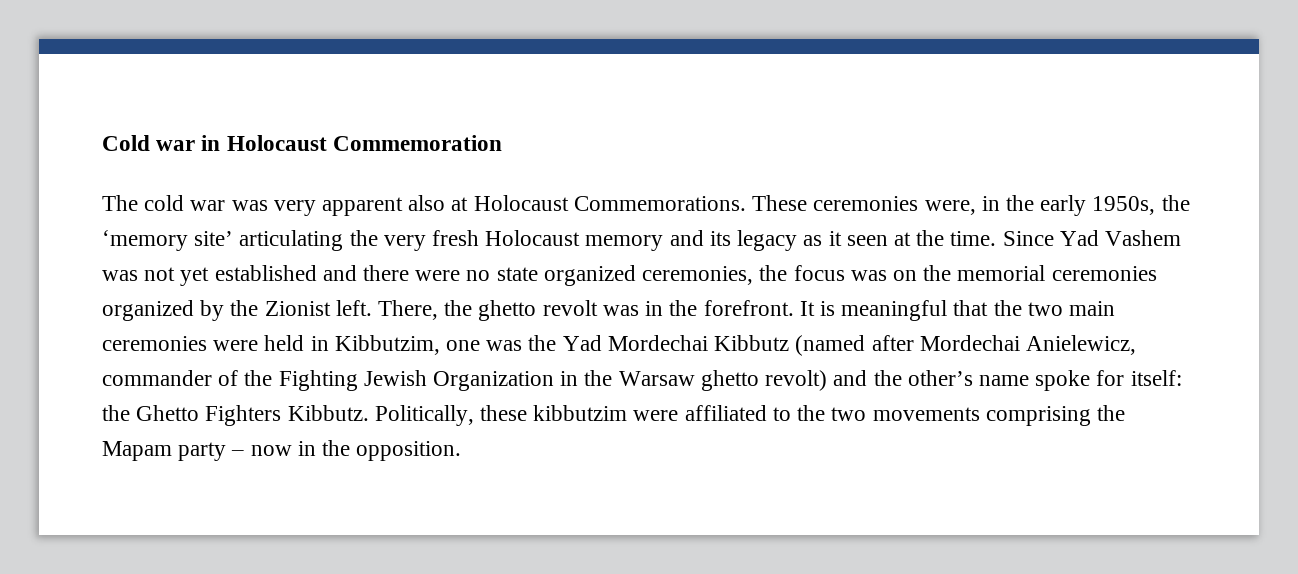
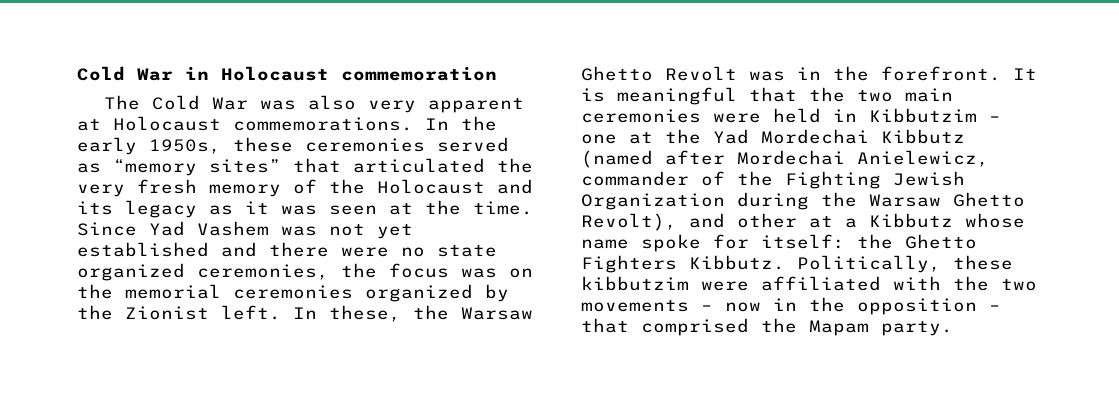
[102,135,196,151] Cold war -> [77,66,173,81] Cold War
[332,135,502,151] Commemoration -> [341,66,497,81] commemoration
[144,195,268,211] cold war was -> [151,95,356,110] Cold War was also
[408,195,446,211] also -> (524, 105) none
[573,195,1190,216] [102,230,664,251] Commemorations. These ceremonies were, in the early 1950s, the ‘memory site’ articulating the very fresh Holocaust memory -> [233,116,497,131] [77,137,509,155] [77,158,533,176] [77,179,485,197] commemorations. In the early 1950s, these ceremonies served as “memory sites” that articulated the very fresh memory of the Holocaust
(842, 238) none -> [281,205,317,215] was
[378,300,598,321] There, the ghetto revolt -> [293,305,533,322] [581,66,737,81] In these, the Warsaw Ghetto Revolt
[334,335,523,355] Kibbutzim, one was -> [869,108,1001,123] [581,132,653,144] Kibbutzim – one at
[560,370,973,391] in the Warsaw ghetto revolt) and the other’s -> [737,192,1025,210] [581,213,1025,231] during the Warsaw Ghetto Revolt), and other at a Kibbutz whose
[772,407,791,421] to -> [893,276,941,290] with
[985,405,1125,426] [102,440,462,461] comprising the Mapam party – now in the opposition. -> [701,297,1001,315] [581,318,953,336] – now in the opposition – that comprised the Mapam party.

